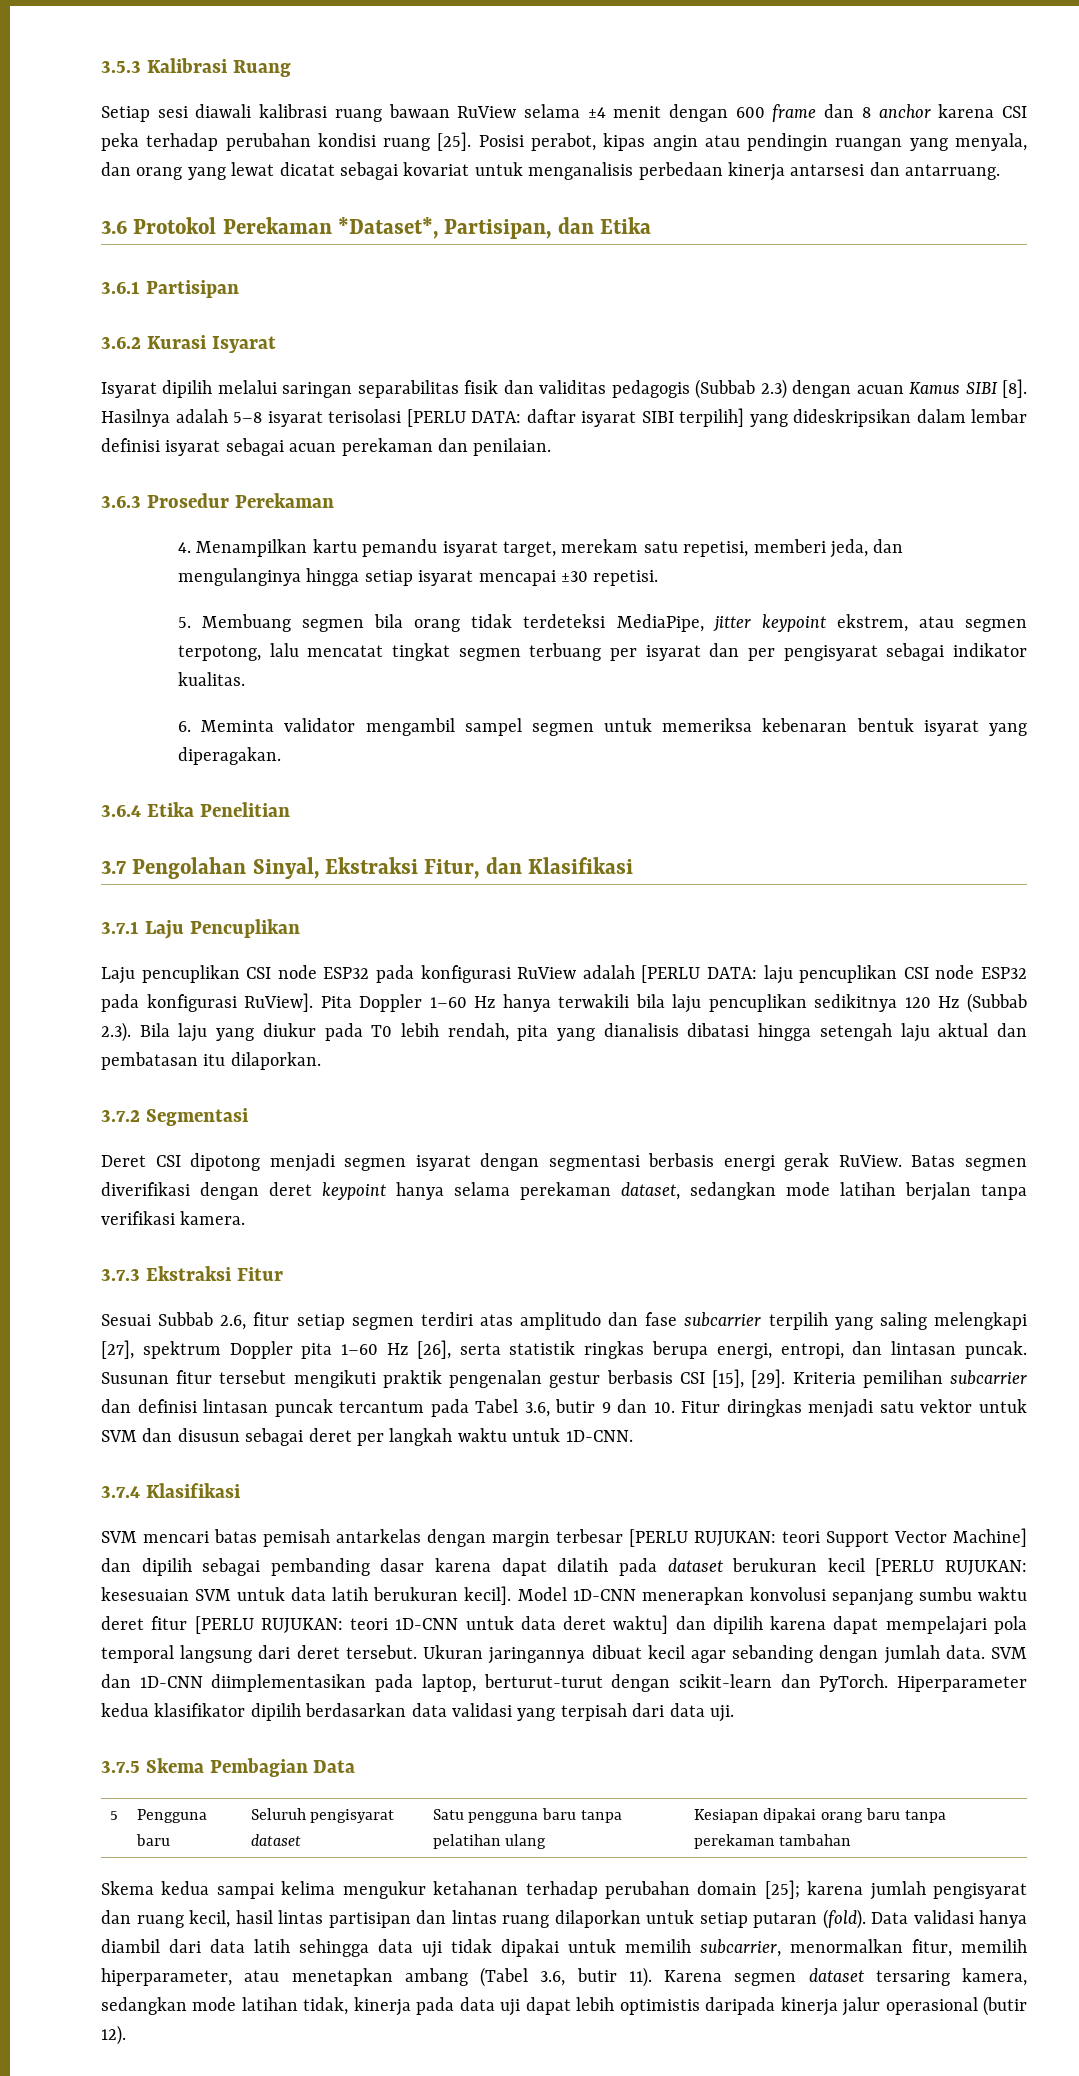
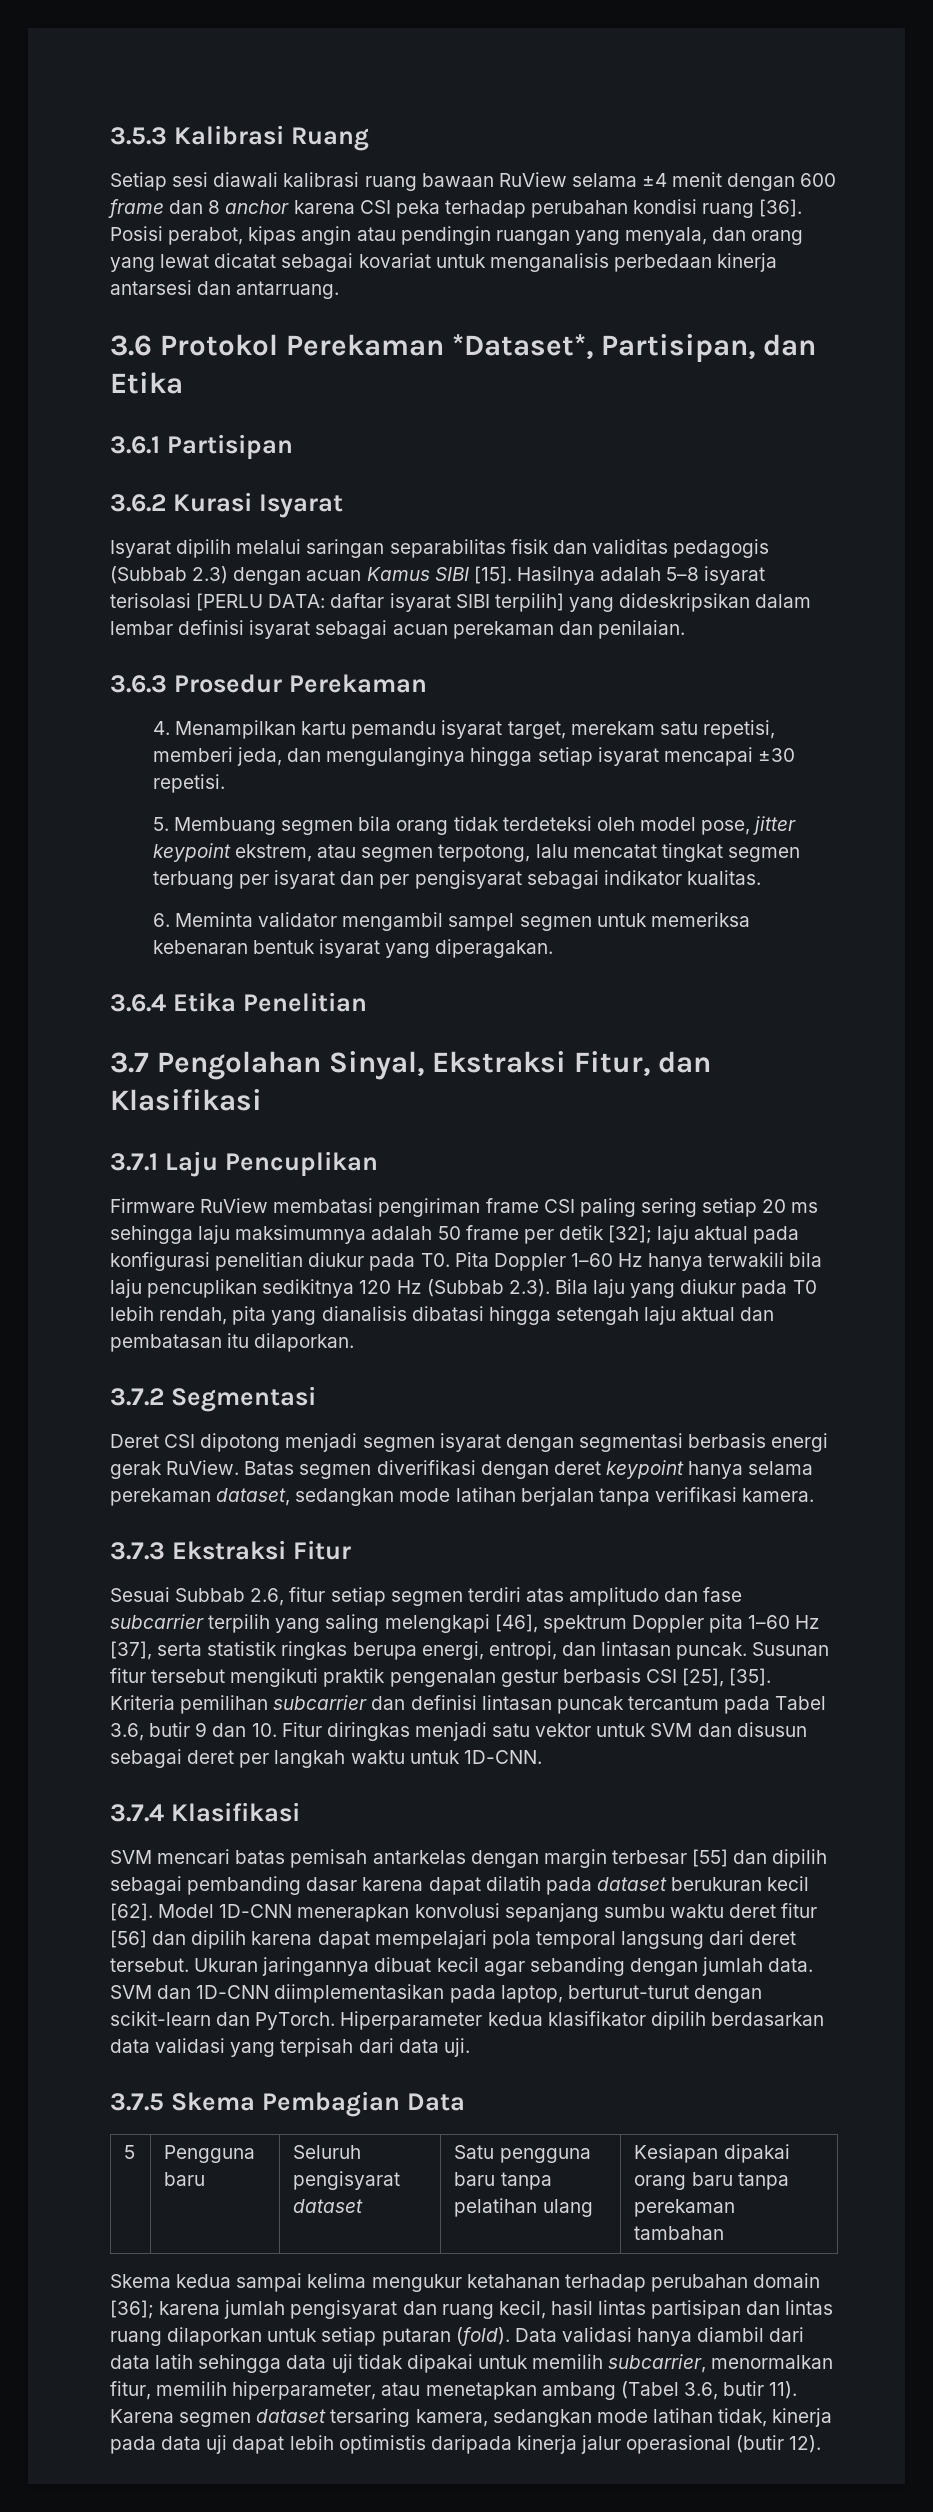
[437,132,472,151] [25]. -> [759,199,803,217] [36].
[1002,379,1027,398] [8]. -> [473,566,512,584] [15].
[616,614,704,632] MediaPipe, -> [596,817,751,835] oleh model pose,
[101,965,1028,984] [101,993,314,1012] Laju pencuplikan CSI node ESP32 pada konfigurasi RuView adalah [PERLU DATA: laju pencuplikan CSI node ESP32 pada konfigurasi RuView]. -> [110,1198,819,1217] [110,1225,800,1244] [110,1252,450,1271] Firmware RuView membatasi pengiriman frame CSI paling sering setiap 20 ms sehingga laju maksimumnya adalah 50 frame per detik [32]; laju aktual pada konfigurasi penelitian diukur pada T0.
[101,1340,134,1359] [27], -> [494,1614,538,1633] [46],
[416,1340,451,1359] [26], -> [110,1641,152,1660] [37],
[712,1369,786,1388] [15], [29]. -> [682,1668,772,1687] [25], [35].
[629,1528,1027,1547] [PERLU RUJUKAN: teori Support Vector Machine] -> [692,1849,729,1867] [55]
[875,1558,1028,1576] [101,1586,512,1605] [PERLU RUJUKAN: kesesuaian SVM untuk data latih berukuran kecil]. -> [110,1903,153,1921] [62].
[194,1615,669,1634] [PERLU RUJUKAN: teori 1D-CNN untuk data deret waktu] -> [110,1930,147,1948] [56]
[764,1880,800,1899] [25]; -> [110,2300,154,2319] [36];

